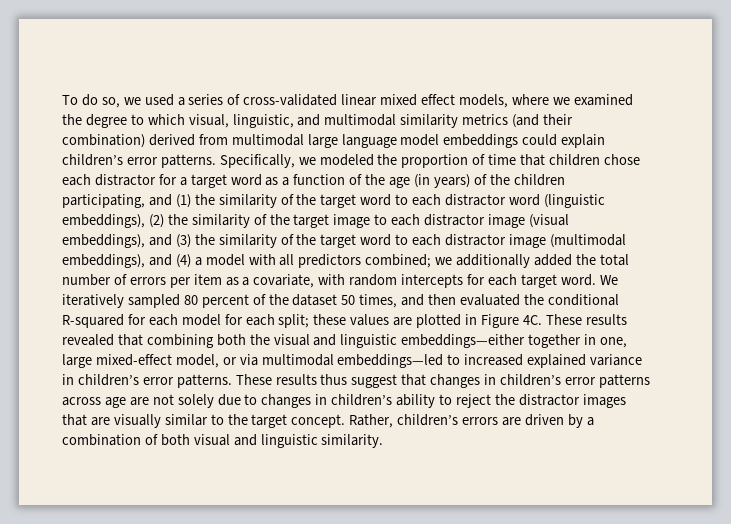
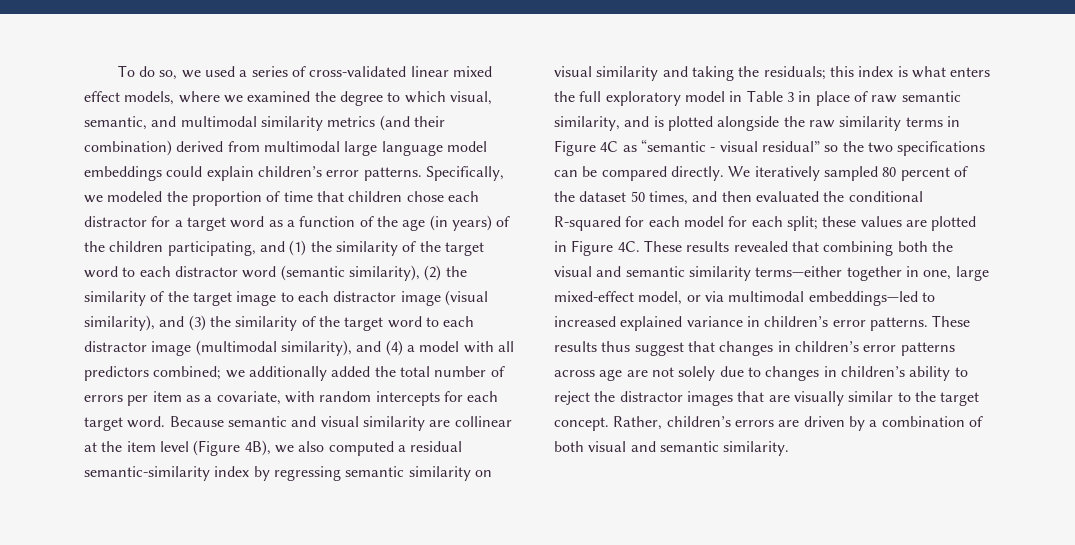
[232,114,294,128] linguistic, -> [84,116,147,130] semantic,
[543,194,605,208] [62,214,145,228] (linguistic embeddings), -> [280,265,420,281] (semantic similarity),
[62,234,145,248] embeddings), -> [84,315,155,331] similarity),
[62,254,145,268] embeddings), -> [280,340,352,356] similarity),
(596, 280) none -> [169,416,512,431] [84,440,463,456] [84,466,492,481] [554,66,991,81] [554,90,961,106] [554,116,960,131] [554,139,986,156] [554,166,724,181] Because semantic and visual similarity are collinear at the item level (Figure 4B), we also computed a residual semantic-similarity index by regressing semantic similarity on visual similarity and taking the residuals; this index is what enters the full exploratory model in Table 3 in place of raw semantic similarity, and is plotted alongside the raw similarity terms in Figure 4C as “semantic - visual residual” so the two specifications can be compared directly.
[340,334,526,348] linguistic embeddings—either -> [625,266,843,281] semantic similarity terms—either
[260,434,318,448] linguistic -> [659,441,719,452] semantic

